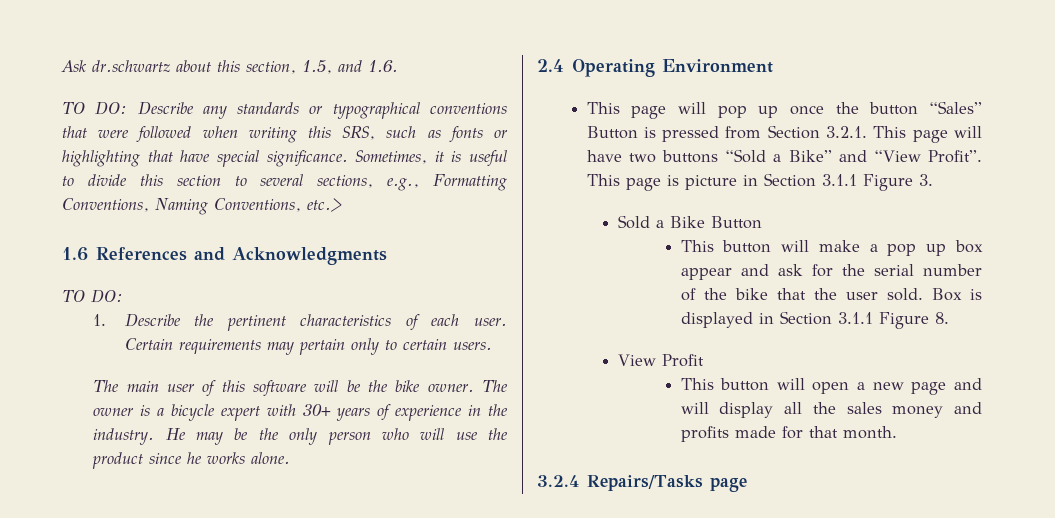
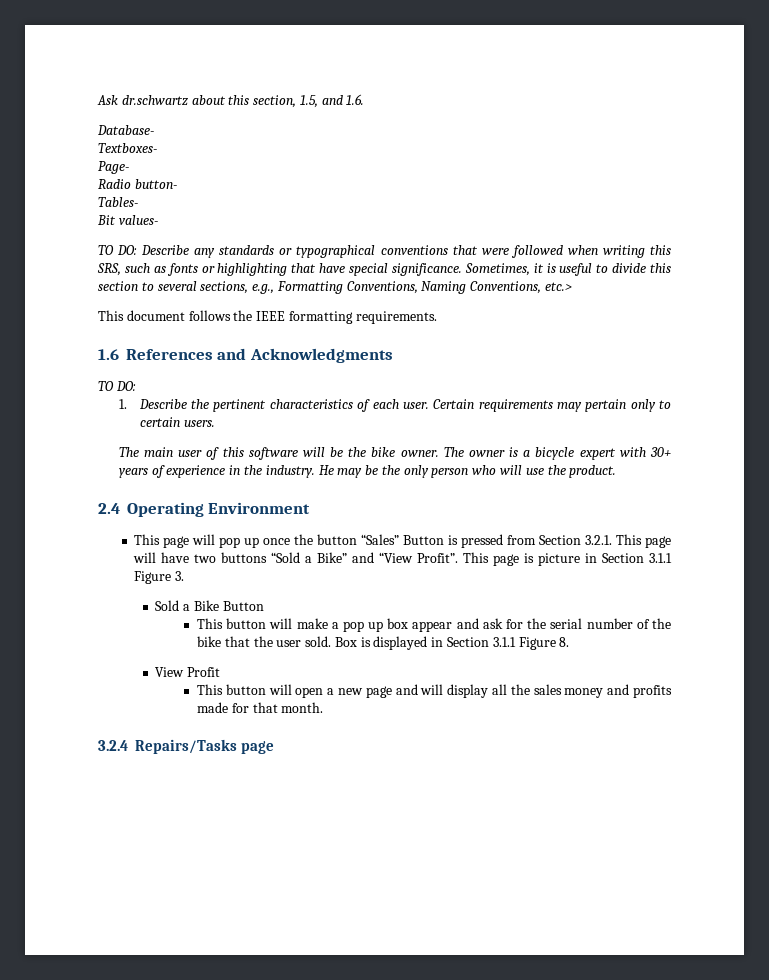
(398, 66) none -> [97,125,154,135] [98,143,157,153] [98,161,129,174] [98,179,177,189] [98,197,138,207] [97,215,158,225] // Database- // Textboxes- // Page- // Radio button- // Tables- // Bit values-
(342, 205) none -> [98,310,437,324] // This document follows the IEEE formatting requirements.
[92,452,291,469] product since he works alone. -> [569,465,617,478] product.

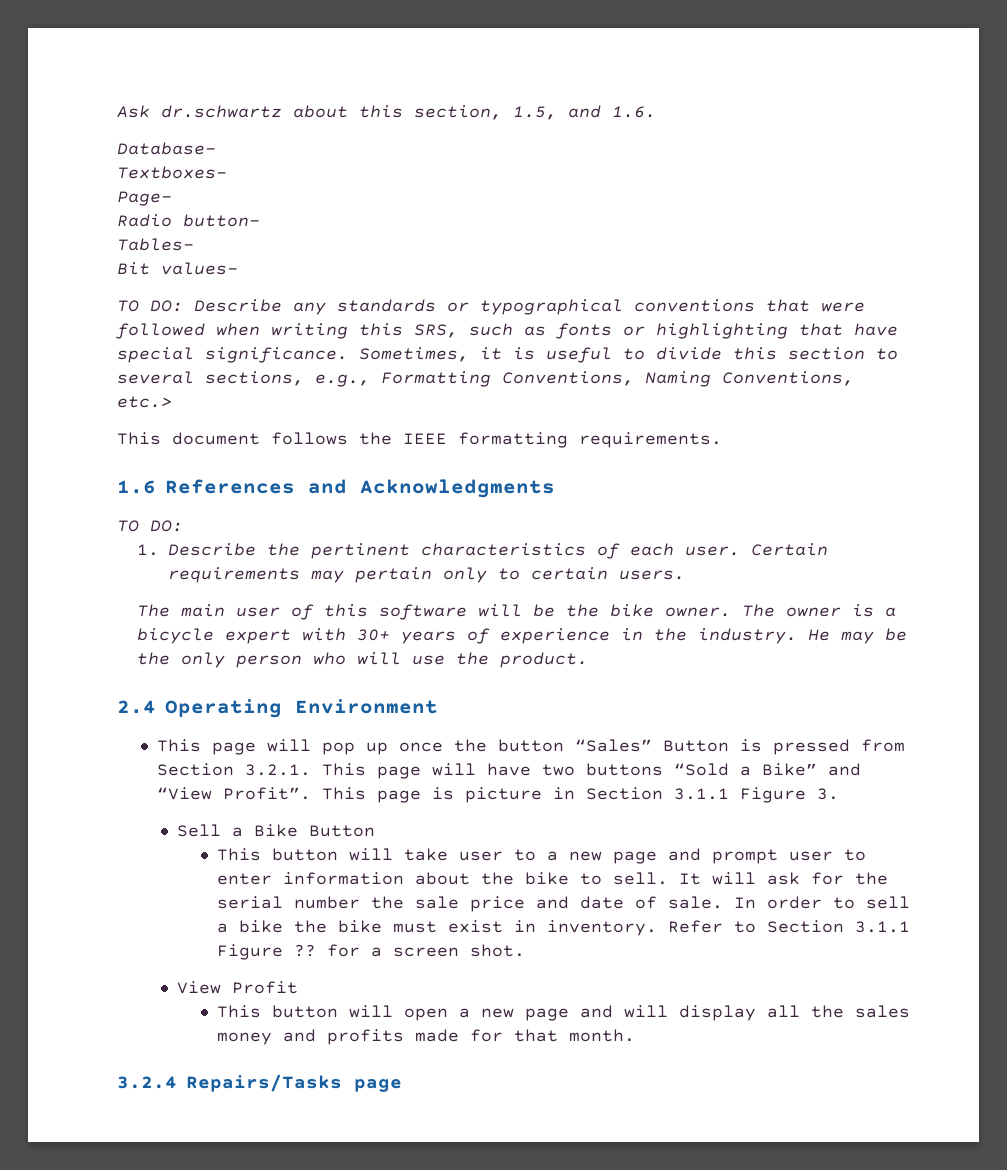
[155,600,180,611] Sold -> [176,824,221,837] Sell
[296,618,479,632] make a pop up box appear and -> [404,848,867,864] [217,872,757,885] take user to a new page and prompt user to enter information about the bike to sell. It will
[636,618,671,629] [196,636,570,650] of the bike that the user sold. Box is displayed in Section 3.1.1 Figure 8. -> [371,896,911,912] [217,920,911,936] [217,944,526,960] the sale price and date of sale. In order to sell a bike the bike must exist in inventory. Refer to Section 3.1.1 Figure ?? for a screen shot.

